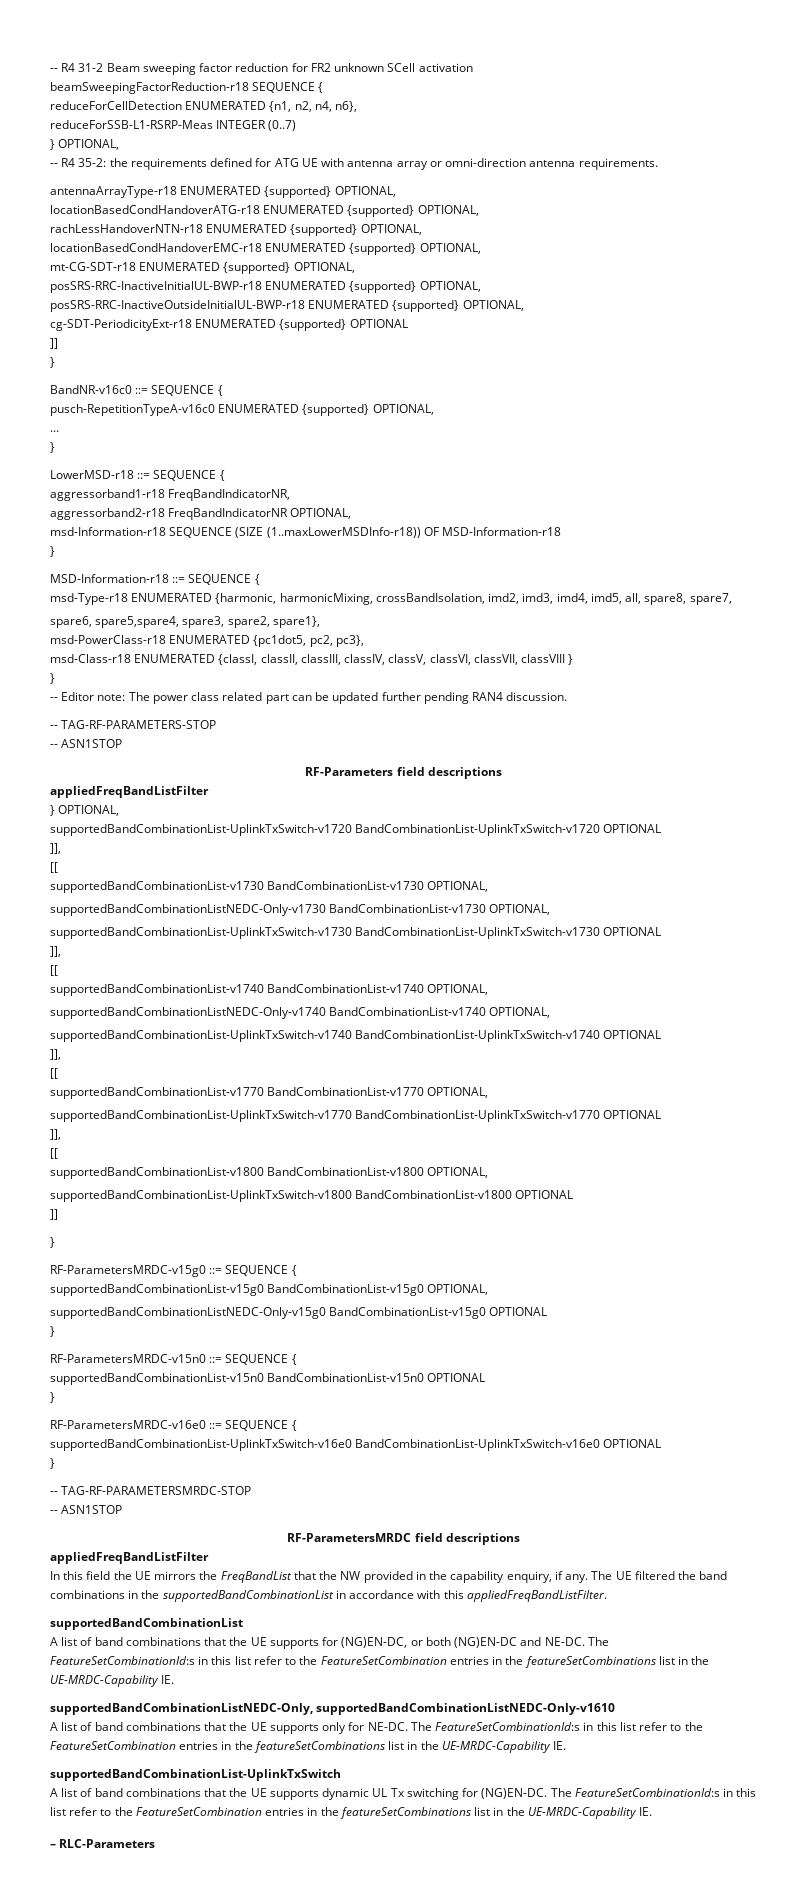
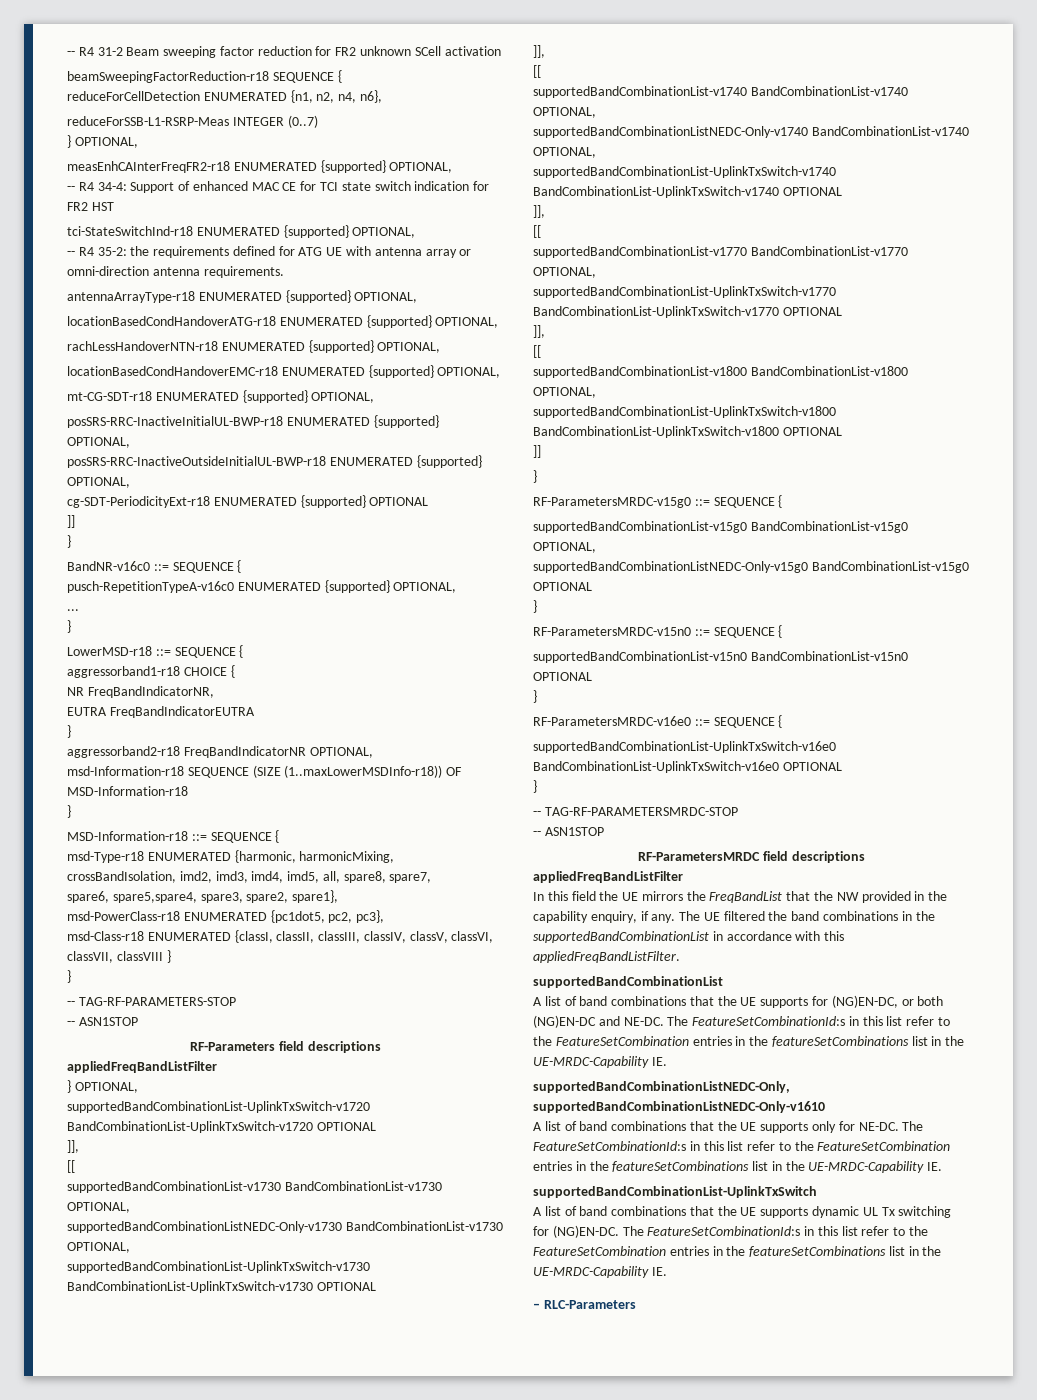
(120, 144) none -> [67,160,453,173] [67,181,490,193] [67,202,114,211] [67,225,416,238] // measEnhCAInterFreqFR2-r18 ENUMERATED {supported} OPTIONAL, // -- R4 34-4: Support of enhanced MAC CE for TCI state switch indication for FR2 HST // tci-StateSwitchInd-r18 ENUMERATED {supported} OPTIONAL,
[168,489,291,501] FreqBandIndicatorNR, -> [183,665,235,678] [67,686,214,698] [67,706,255,718] [67,725,71,738] CHOICE { // NR FreqBandIndicatorNR, // EUTRA FreqBandIndicatorEUTRA // }
[50,692,568,704] // -- Editor note: The power class related part can be updated further pending RAN4 discussion. -> (71, 976) none
[355,1190,513,1199] BandCombinationList-v1800 -> [533,426,779,438] BandCombinationList-UplinkTxSwitch-v1800

